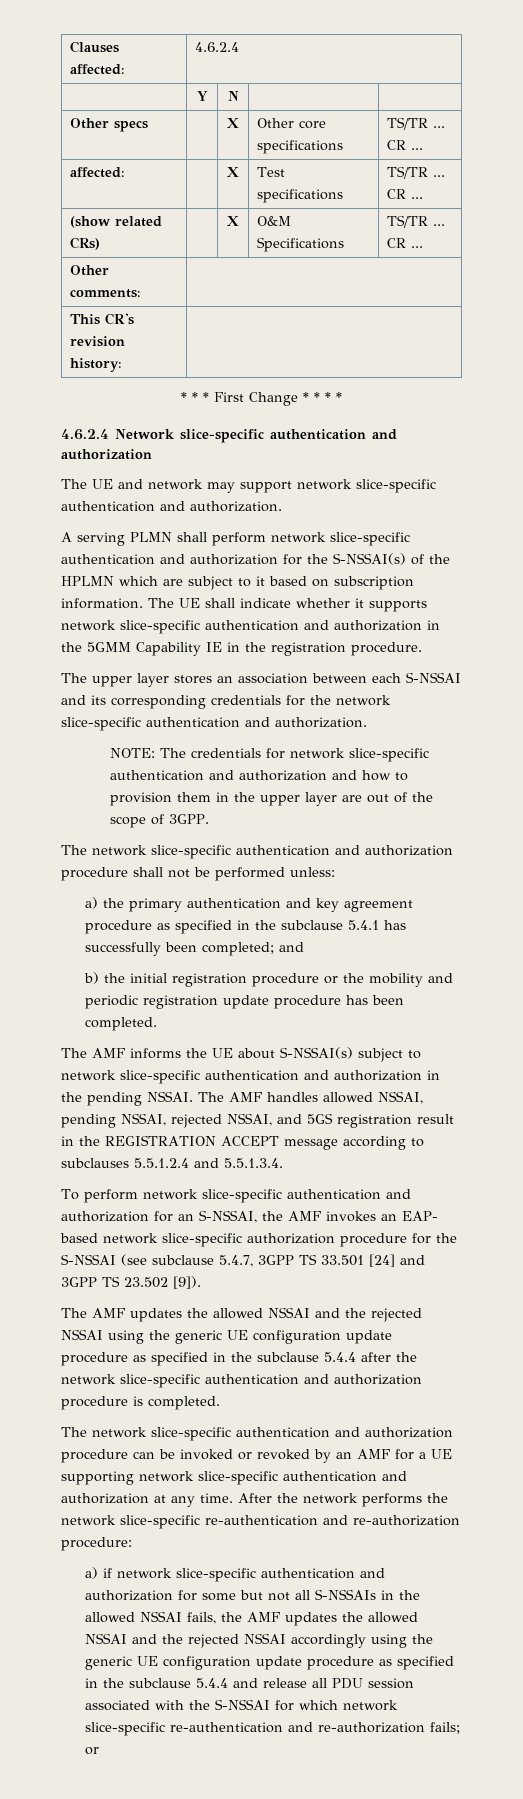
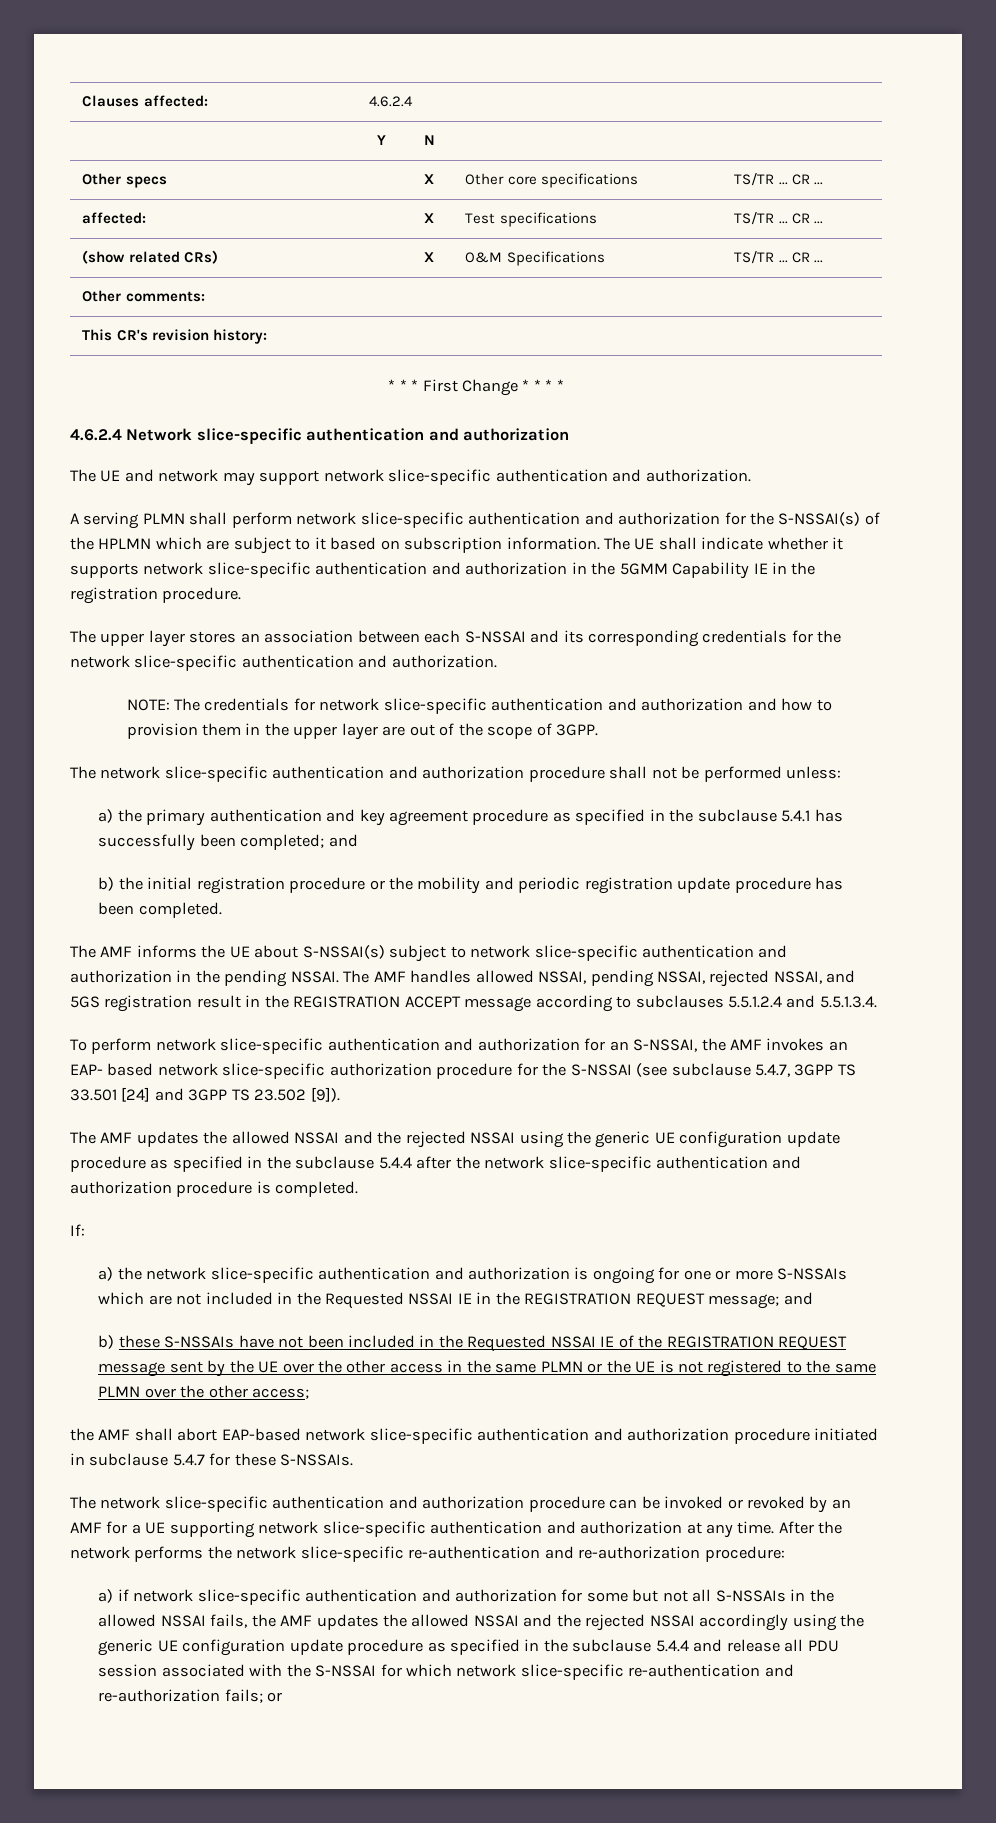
(220, 1403) none -> [70,1224,85,1236] [98,1267,848,1284] [98,1292,813,1309] [98,1335,848,1352] [98,1360,876,1377] [98,1385,310,1399] [70,1428,879,1444] [70,1453,354,1466] // If: // a) the network slice-specific authentication and authorization is ongoing for one or more S-NSSAIs which are not included in the Requested NSSAI IE in the REGISTRATION REQUEST message; and // b) these S-NSSAIs have not been included in the Requested NSSAI IE of the REGISTRATION REQUEST message sent by the UE over the other access in the same PLMN or the UE is not registered to the same PLMN over the other access; // the AMF shall abort EAP-based network slice-specific authentication and authorization procedure initiated in subclause 5.4.7 for these S-NSSAIs.

